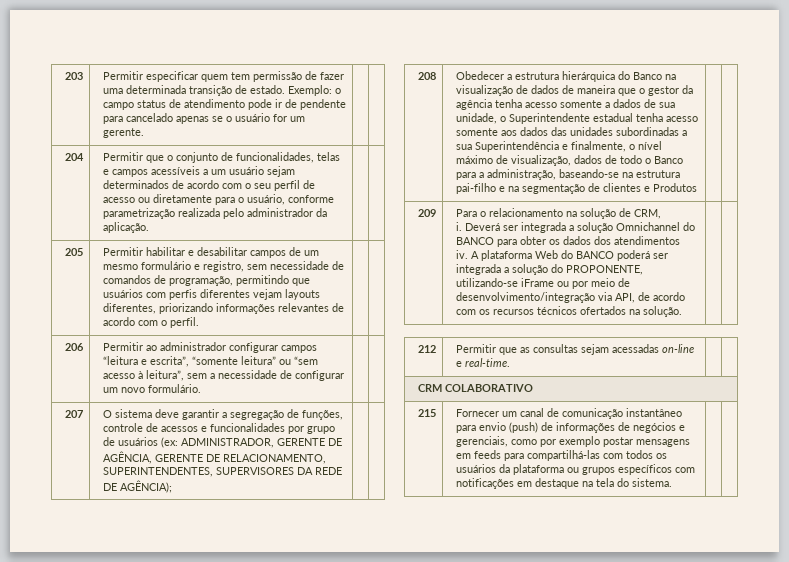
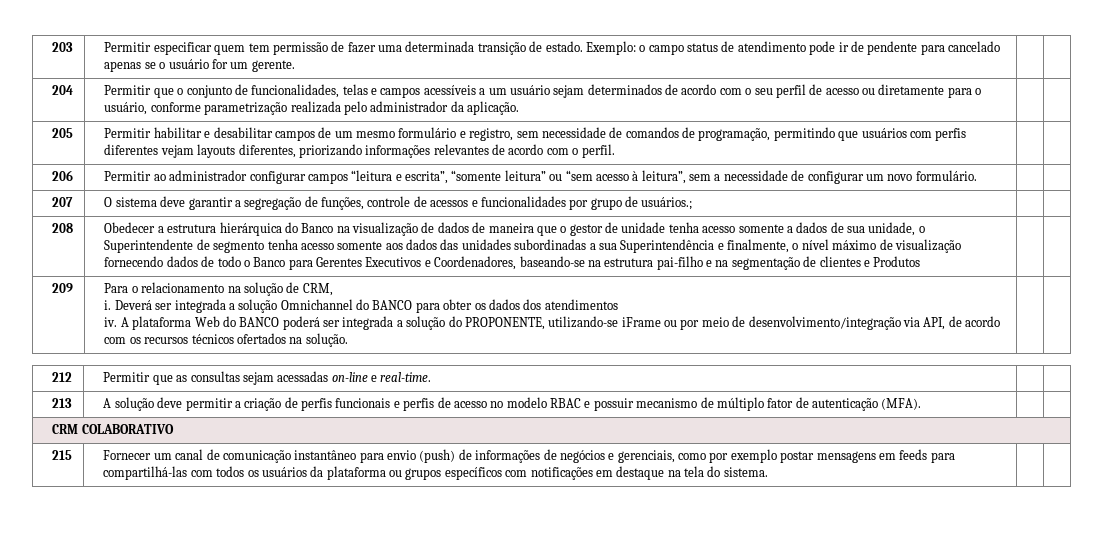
[118,437,343,448] [103,451,327,464] [103,467,343,477] [103,480,173,493] usuários (ex: ADMINISTRADOR, GERENTE DE AGÊNCIA, GERENTE DE RELACIONAMENTO, SUPERINTENDENTES, SUPERVISORES DA REDE DE AGÊNCIA); -> [641,197,693,210] usuários.;
[682,85,694,94] [456,99,493,110] da agência -> [605,222,666,233] de unidade
[593,113,634,122] estadual -> [196,239,265,253] de segmento
[511,155,572,166] visualização, -> [894,239,961,253] [104,256,164,267] visualização fornecendo
[479,169,557,180] a administração, -> [316,256,517,270] Gerentes Executivos e Coordenadores,
(511, 362) none -> [51,398,72,408] [103,397,922,411] // 213 | A solução deve permitir a criação de perfis funcionais e perfis de acesso no modelo RBAC e possuir mecanismo de múltiplo fator de autenticação (MFA). | |

